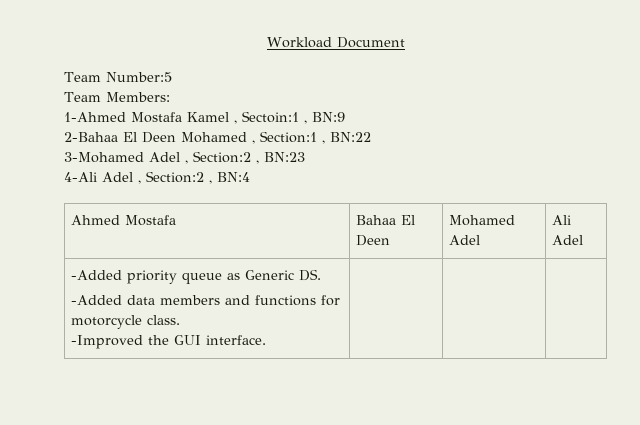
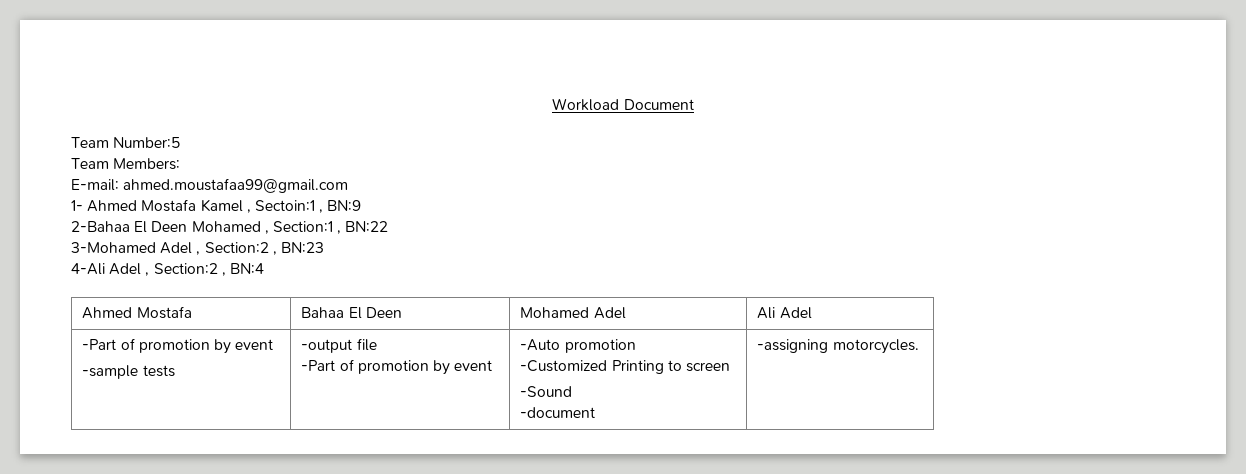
[64,112,126,122] 1-Ahmed -> [71,178,349,193] [71,200,138,212] E-mail: ahmed.moustafaa99@gmail.com // 1- Ahmed
[70,269,321,284] [70,295,340,306] [70,315,180,329] [70,335,266,349] -Added priority queue as Generic DS. // -Added data members and functions for motorcycle class. // -Improved the GUI interface. | | | -> [82,338,274,354] [82,365,175,379] [301,338,377,353] [301,359,493,375] [520,339,636,353] [520,360,730,374] [520,386,573,397] [520,407,596,418] [757,339,919,354] -Part of promotion by event // -sample tests | -output file // -Part of promotion by event | -Auto promotion // -Customized Printing to screen // -Sound // -document | -assigning motorcycles.

